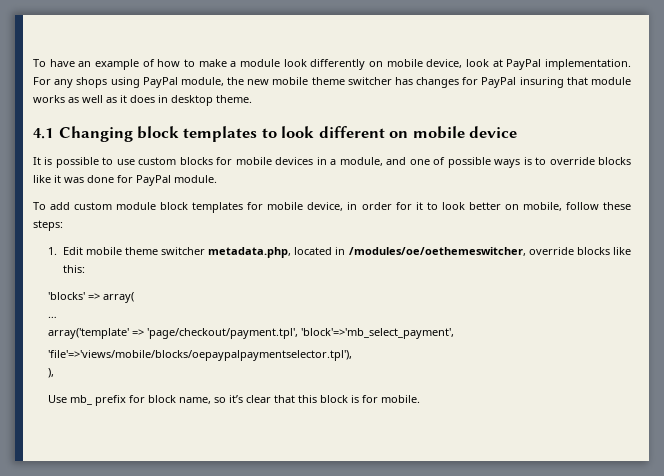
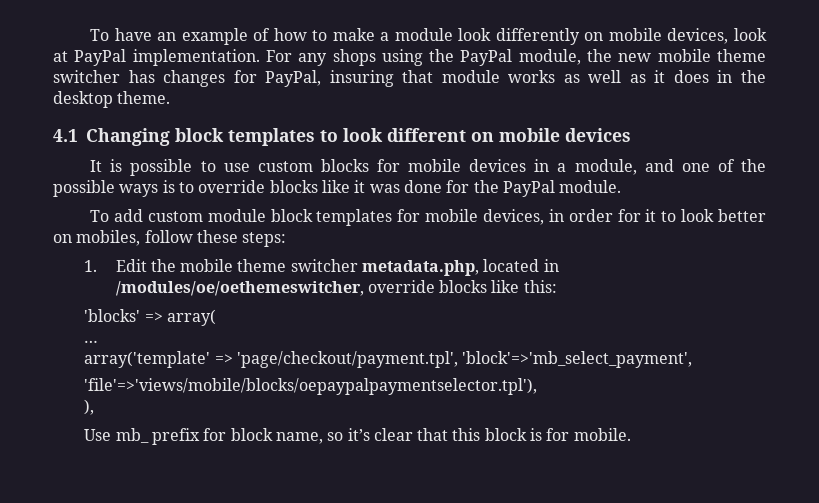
[426,59,463,68] device, -> [667,28,729,44] devices,
(140, 82) none -> [429,49,455,62] the
[481,77,517,88] PayPal -> [265,70,322,87] PayPal,
(168, 99) none -> [741,70,766,83] the
[469,126,518,138] device -> [565,128,631,142] devices
(446, 161) none -> [740,159,766,172] the
(133, 179) none -> [473,180,499,193] the
[307,202,344,211] device, -> [483,209,545,225] devices,
[522,202,562,211] mobile, -> [76,230,141,246] mobiles,
(83, 251) none -> [150,259,176,272] the

